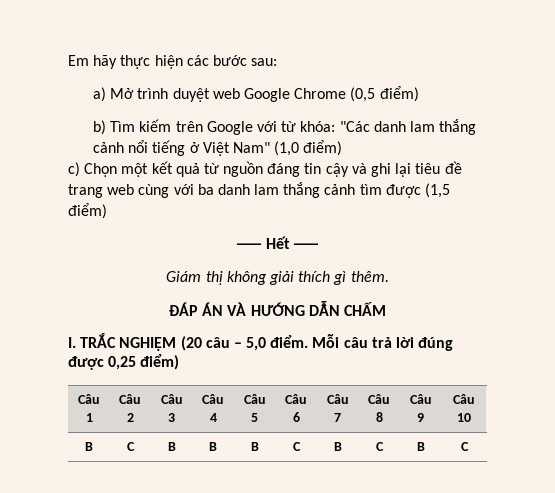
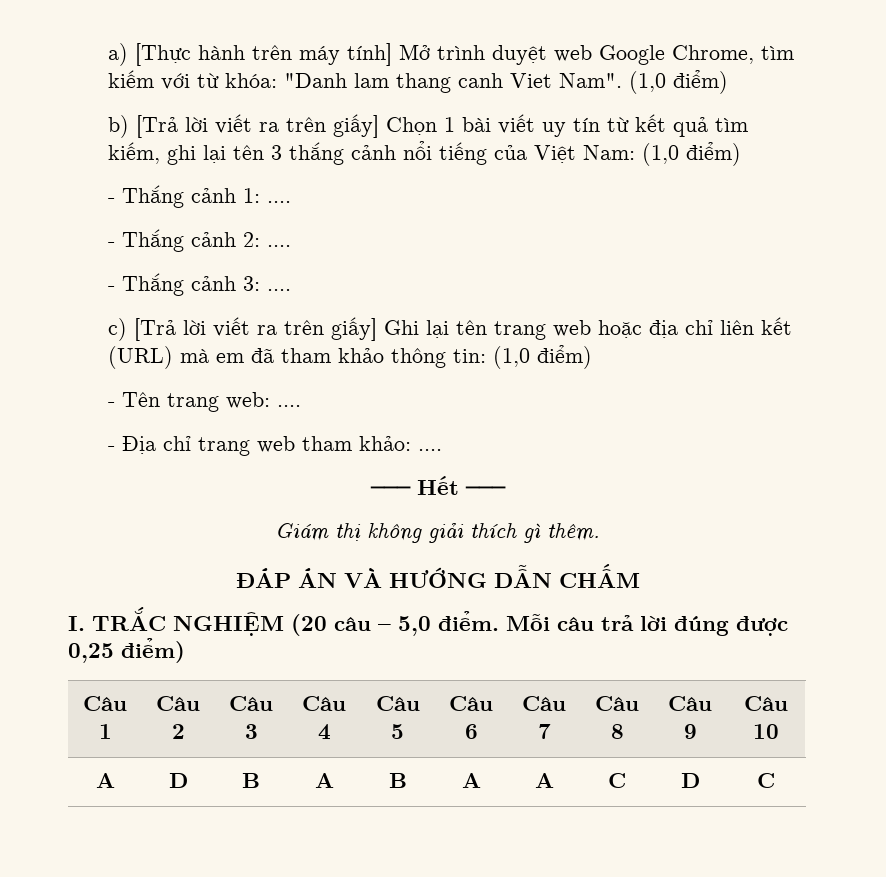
[68,55,278,69] [93,87,107,102] Em hãy thực hiện các bước sau: // a) -> [108,43,393,66] a) [Thực hành trên máy tính]
[294,86,419,102] [93,119,435,135] Chrome (0,5 điểm) // b) Tìm kiếm trên Google với từ khóa: "Các danh lam -> [672,45,795,64] [108,70,729,94] [108,114,749,138] [108,142,283,165] Chrome, tìm kiếm với từ khóa: "Danh lam thang canh Viet Nam". (1,0 điểm) // b) [Trả lời viết ra trên giấy] Chọn 1 bài viết uy tín từ kết quả tìm kiếm, ghi lại tên 3
[189,140,343,156] [68,161,462,177] [68,182,451,198] [68,203,107,219] ở Việt Nam" (1,0 điểm) // c) Chọn một kết quả từ nguồn đáng tin cậy và ghi lại tiêu đề trang web cùng với ba danh lam thắng cảnh tìm được (1,5 điểm) -> [494,142,742,166] [108,185,292,208] [108,229,292,252] [108,273,292,296] [108,317,793,341] [108,345,593,369] [108,392,302,412] [108,436,443,456] của Việt Nam: (1,0 điểm) // - Thắng cảnh 1: .... // - Thắng cảnh 2: .... // - Thắng cảnh 3: .... // c) [Trả lời viết ra trên giấy] Ghi lại tên trang web hoặc địa chỉ liên kết (URL) mà em đã tham khảo thông tin: (1,0 điểm) // - Tên trang web: .... // - Địa chỉ trang web tham khảo: ....
[85,442,93,451] [126,442,135,451] [167,442,176,451] [209,442,217,451] [250,442,259,451] [292,442,301,451] [333,442,342,451] [375,442,384,451] [416,442,425,451] B | C | B | B | B | C | B | C | B -> [95,773,115,788] [168,773,188,788] [242,773,260,788] [314,773,334,788] [388,773,407,788] [461,773,481,788] [534,773,554,788] [608,773,626,788] [680,773,700,788] A | D | B | A | B | A | A | C | D

